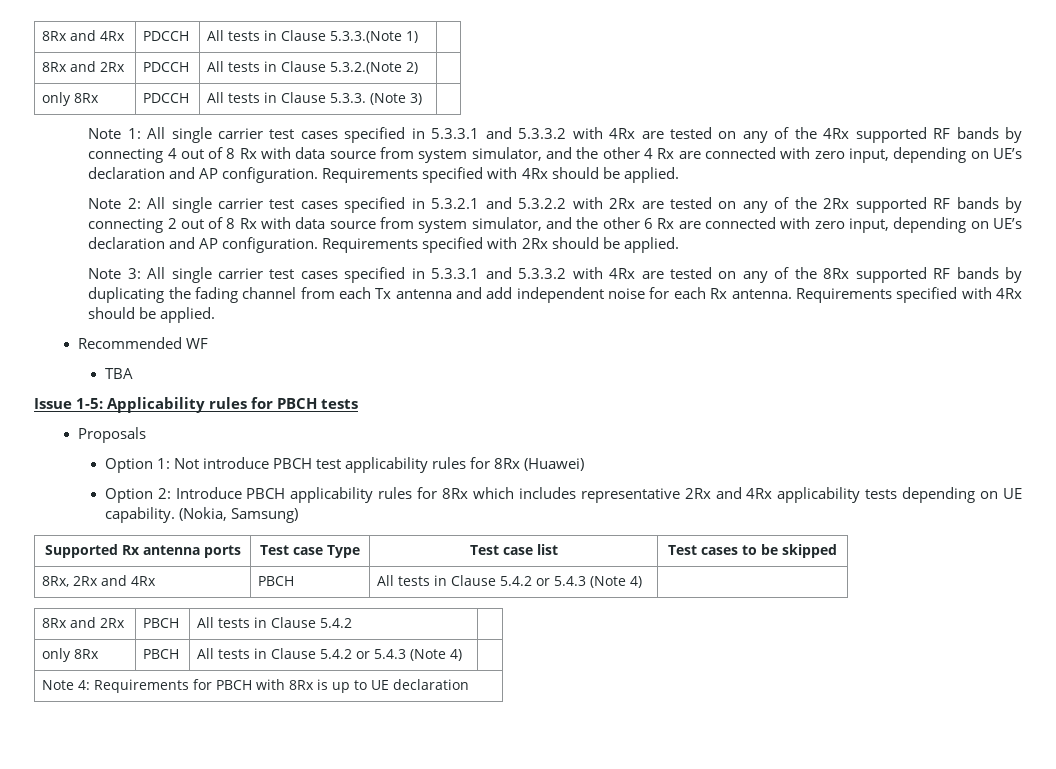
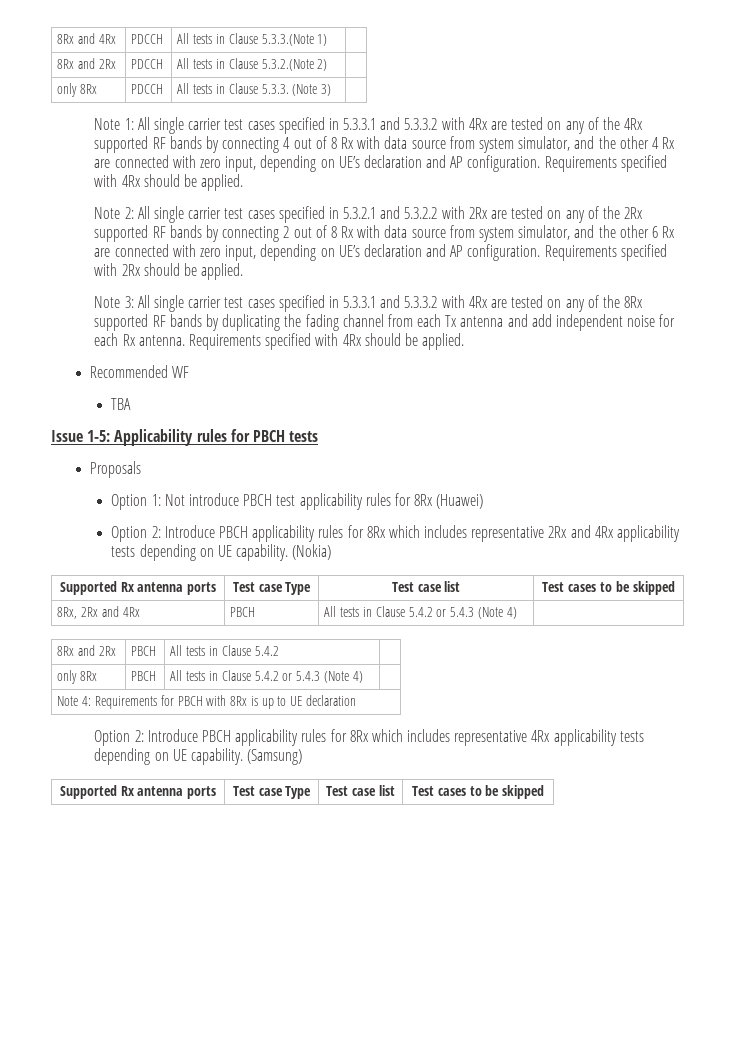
[178,507,298,523] (Nokia, Samsung) -> [292,544,332,560] (Nokia)
(470, 684) none -> [94,729,644,746] [94,748,303,765] [59,785,217,799] [232,786,312,799] [326,785,395,796] [411,785,545,799] // Option 2: Introduce PBCH applicability rules for 8Rx which includes representative 4Rx applicability tests depending on UE capability. (Samsung) // Supported Rx antenna ports | Test case Type | Test case list | Test cases to be skipped

